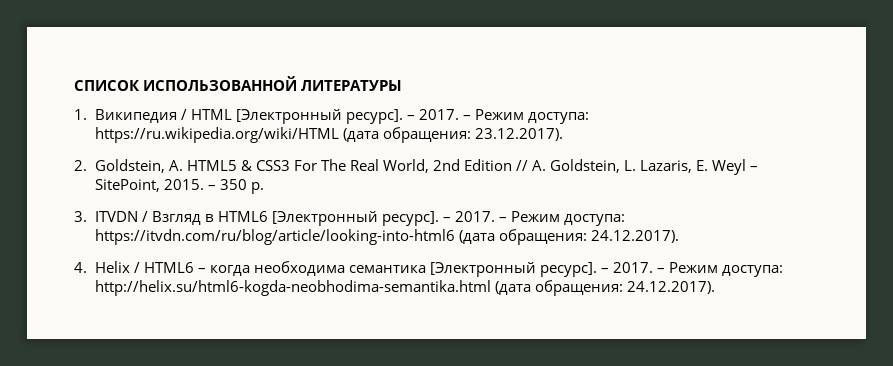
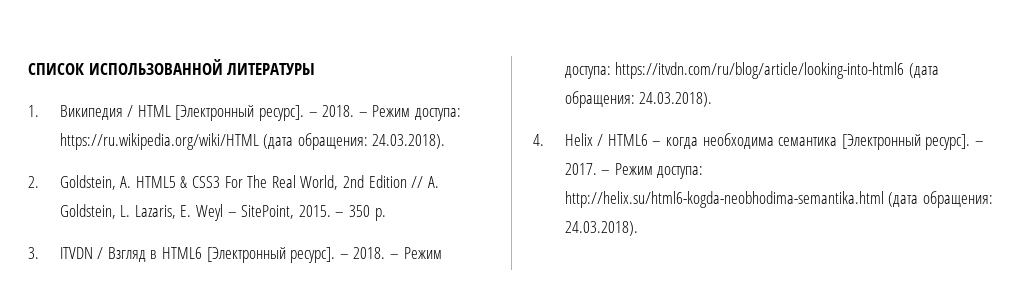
[418,109,459,120] 2017. -> [322,105,355,117] 2018.
[474,128,563,141] 23.12.2017). -> [372,134,446,149] 24.03.2018).
[454,211,495,222] 2017. -> [353,247,386,259] 2018.
[590,230,679,243] 24.12.2017). -> [639,92,713,107] 24.03.2018).
[626,281,715,294] 24.12.2017). -> [564,221,638,236] 24.03.2018).

